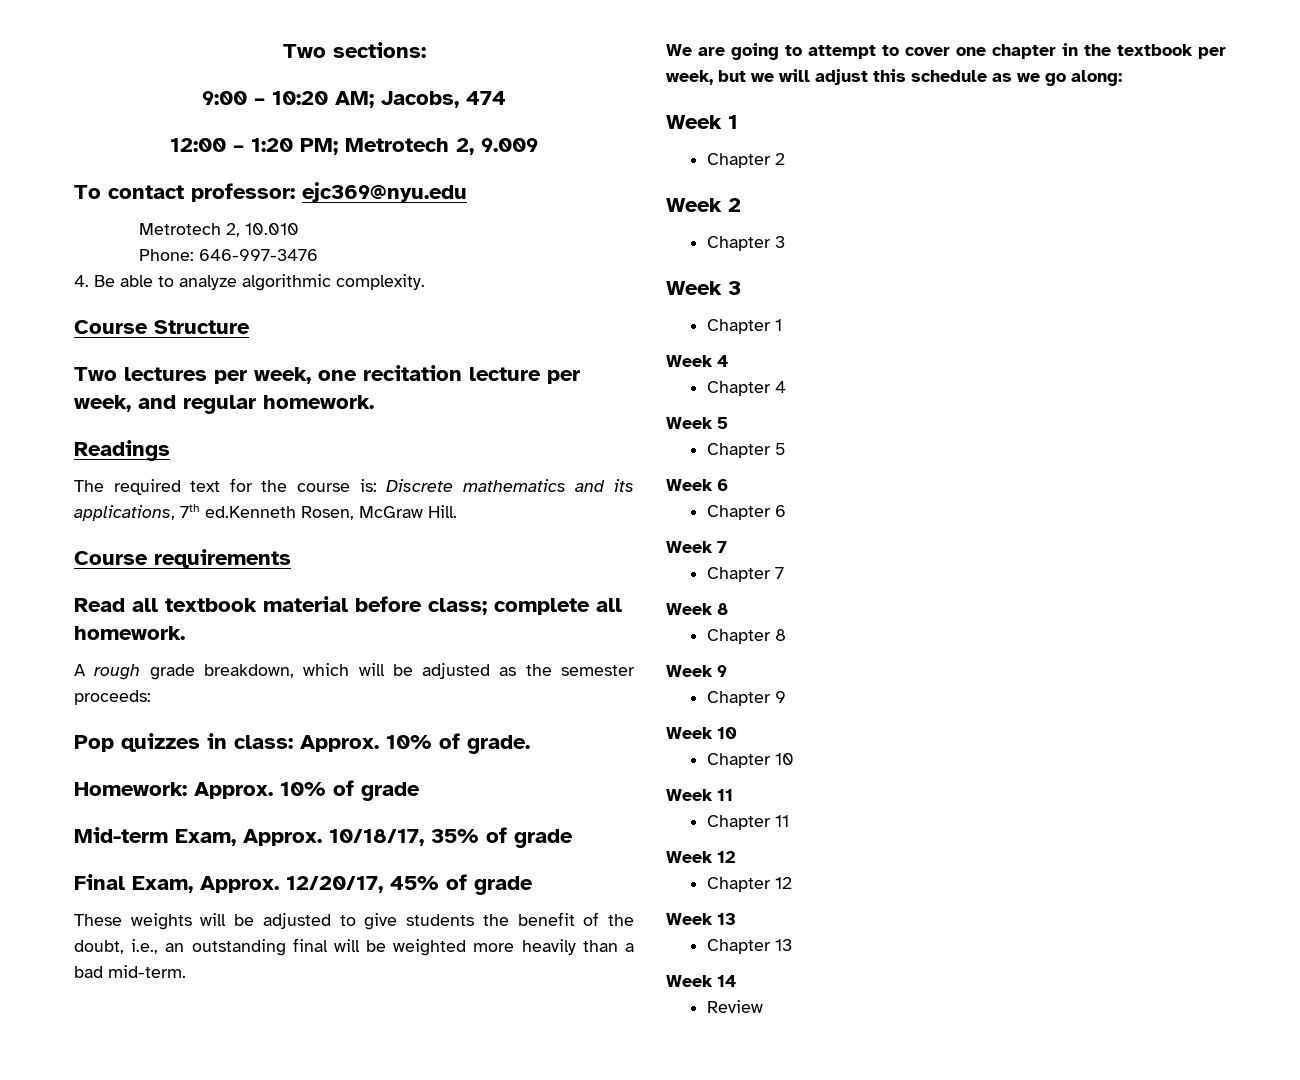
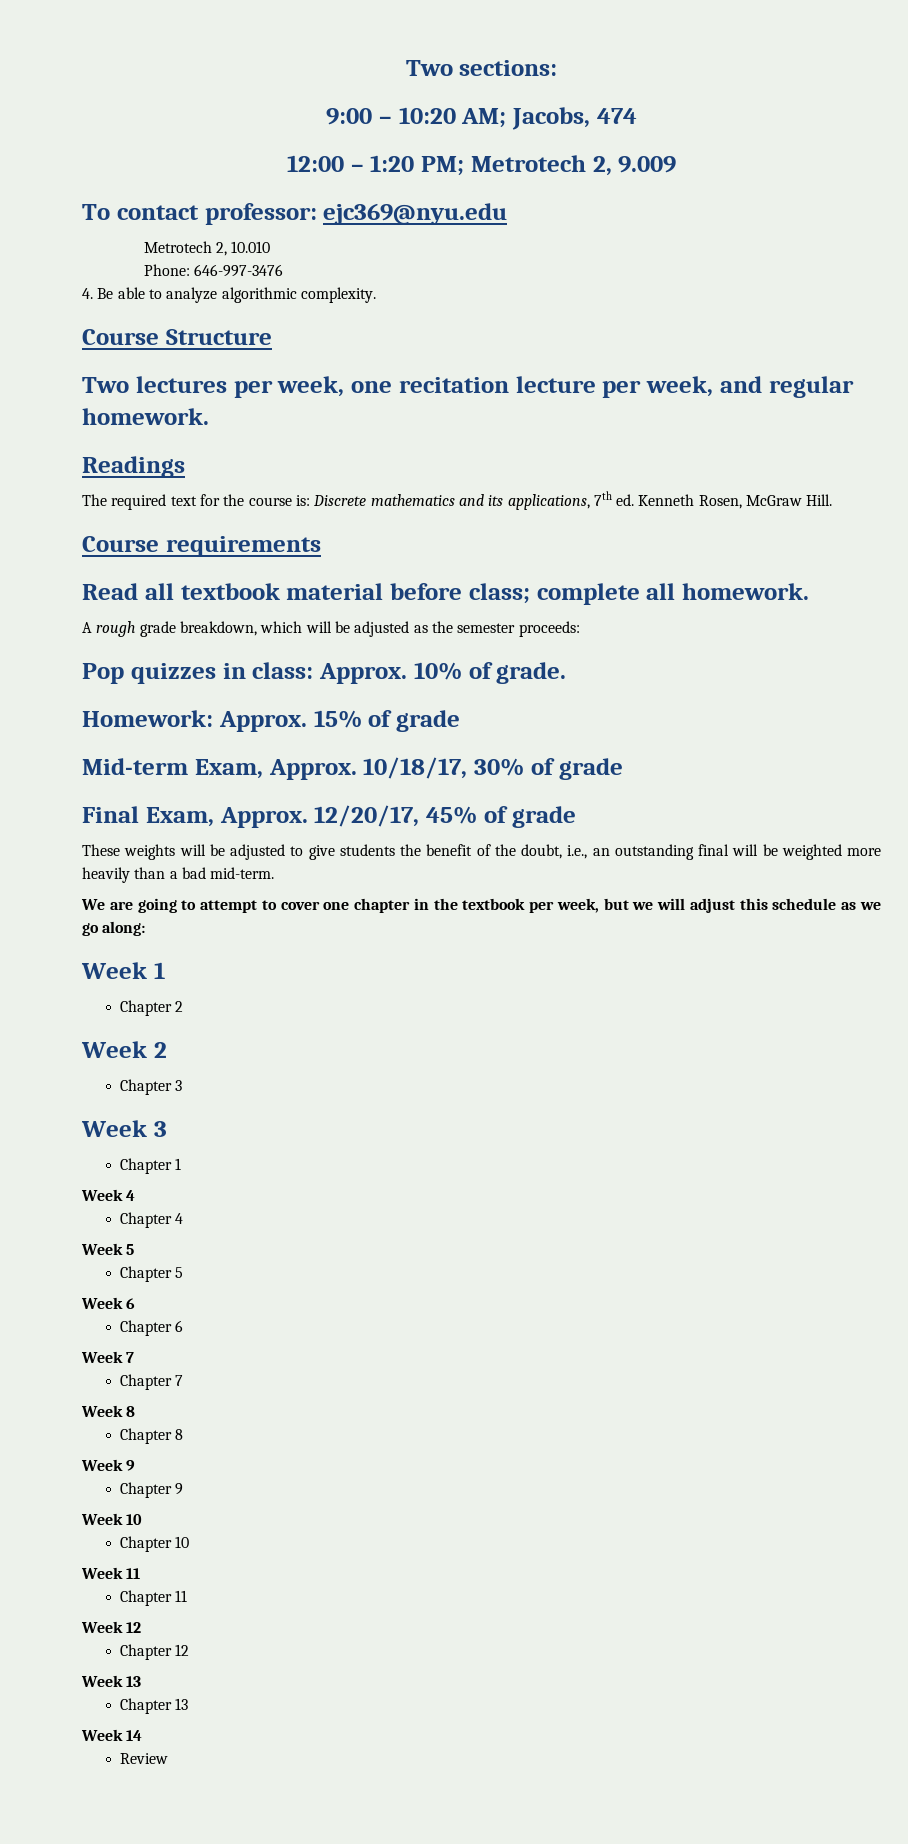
[205,506,296,518] ed.Kenneth -> [616,494,695,506] ed. Kenneth
[280,782,326,796] 10% -> [313,710,362,728] 15%
[431,829,479,843] 35% -> [474,758,524,776] 30%

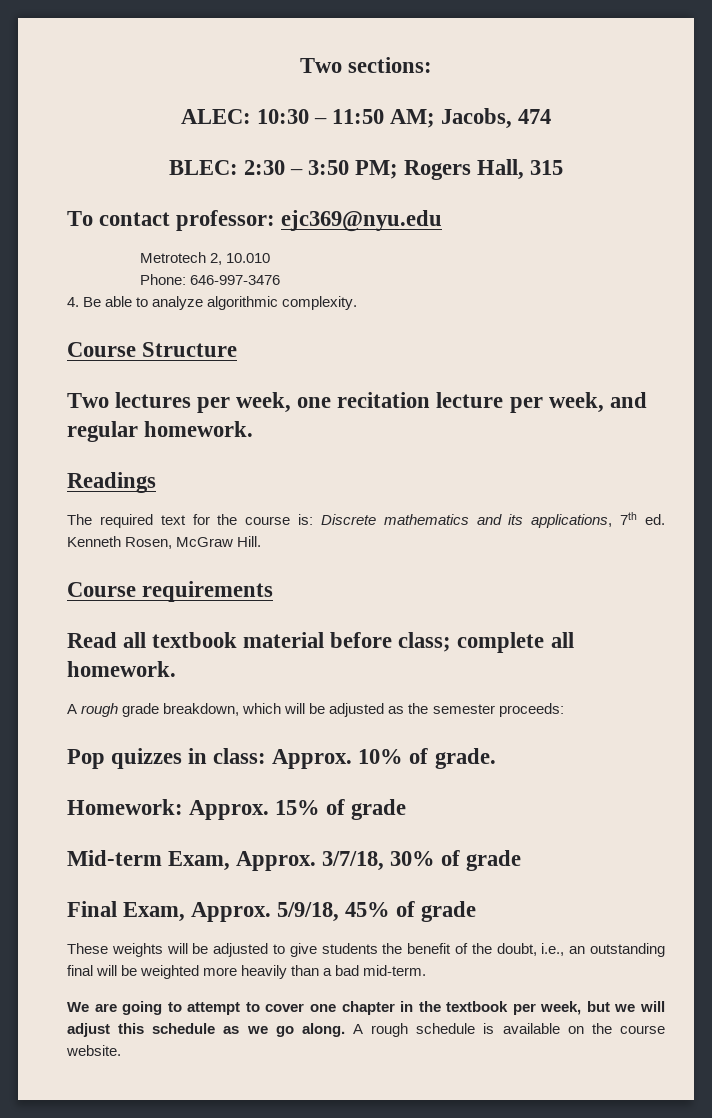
[326,107,456,125] 9:00 – 10:20 -> [180,109,384,124] ALEC: 10:30 – 11:50
[286,155,677,176] 12:00 – 1:20 PM; Metrotech 2, 9.009 -> [168,159,564,180] BLEC: 2:30 – 3:50 PM; Rogers Hall, 315
[363,757,468,779] 10/18/17, -> [322,851,385,871] 3/7/18,
[314,805,420,827] 12/20/17, -> [277,902,340,922] 5/9/18,
[102,921,146,936] [81,962,165,979] [120,1000,184,1016] [81,1041,167,1058] [120,1079,183,1095] [81,1120,167,1137] [120,1158,182,1174] [81,1189,136,1201] [120,1212,184,1228] [81,1243,135,1255] [120,1266,184,1282] [81,1297,136,1309] [120,1320,184,1336] [81,1351,135,1363] [120,1374,184,1390] [81,1405,136,1417] [120,1428,184,1444] [81,1459,136,1471] [120,1482,184,1498] [81,1513,143,1525] [120,1536,190,1552] [81,1567,141,1579] [120,1590,188,1606] [81,1621,142,1633] [120,1644,190,1660] [81,1675,142,1687] [120,1698,189,1714] [81,1729,143,1741] [120,1753,169,1764] along: // Week 1 // Chapter 2 // Week 2 // Chapter 3 // Week 3 // Chapter 1 // Week 4 // Chapter 4 // Week 5 // Chapter 5 // Week 6 // Chapter 6 // Week 7 // Chapter 7 // Week 8 // Chapter 8 // Week 9 // Chapter 9 // Week 10 // Chapter 10 // Week 11 // Chapter 11 // Week 12 // Chapter 12 // Week 13 // Chapter 13 // Week 14 // Review -> [301,1023,665,1037] [66,1045,121,1056] along. A rough schedule is available on the course website.

